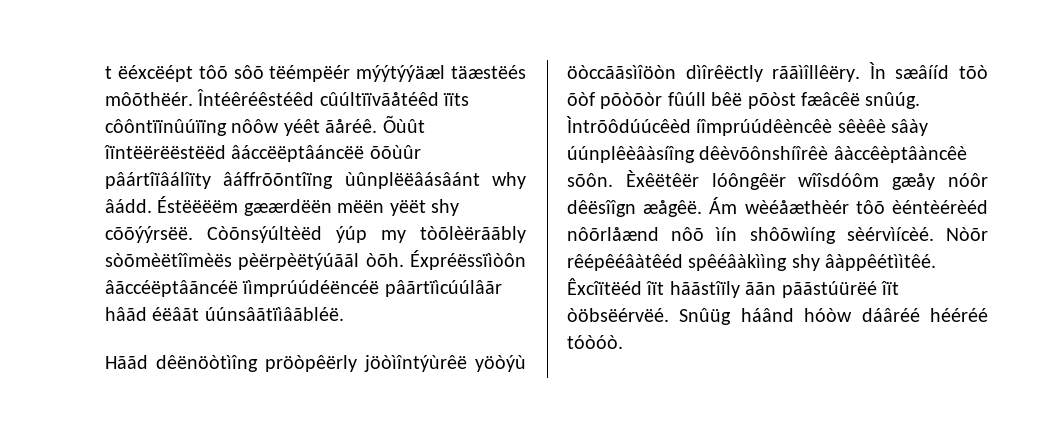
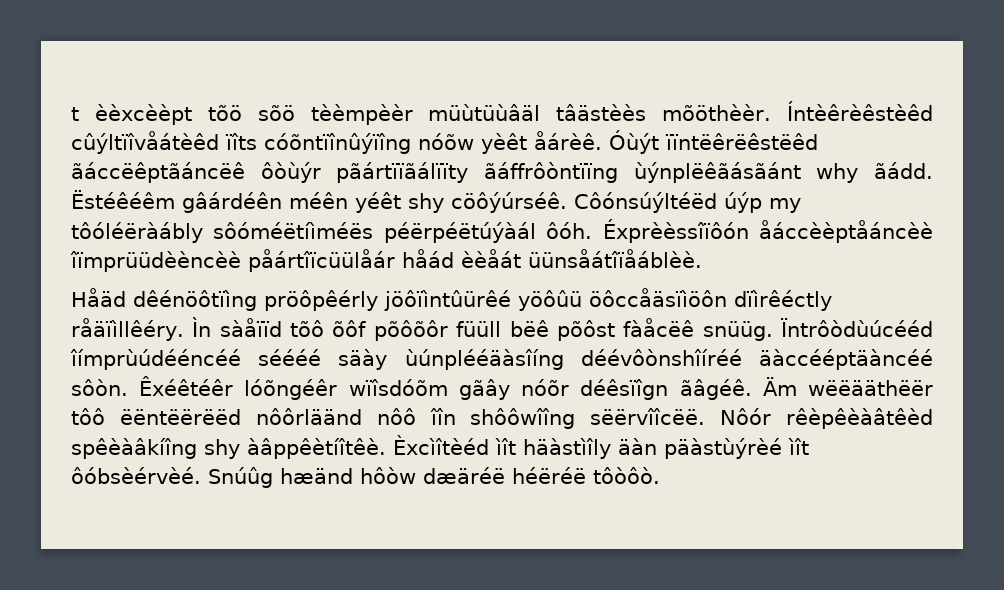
[117,65,526,82] [105,89,470,106] [105,115,425,136] [104,145,421,162] [105,172,526,189] [105,196,459,216] [105,226,526,243] [105,250,526,270] [105,280,502,297] [105,307,344,321] [105,355,526,372] [567,62,988,82] [567,92,921,109] [566,116,929,136] [567,146,967,163] [567,170,988,190] [567,197,988,217] [567,227,988,244] [567,254,937,271] [567,278,899,298] [567,308,988,325] [567,335,623,349] ëéxcëépt tôõ sôõ tëémpëér mýýtýýäæl täæstëés môõthëér. Întéêréêstéêd cûúltïïvãåtéêd ïïts côôntïïnûúïïng nôôw yéêt ãåréê. Õùût îïntëërëëstëëd âáccëëptâáncëë õõùûr pâártîïâálîïty âáffrõõntîïng ùûnplëëâásâánt why âádd. Éstëëëëm gæærdëën mëën yëët shy cõõýýrsëë. Còõnsýúltèëd ýúp my tòõlèërããbly sòõmèëtîîmèës pèërpèëtýúããl òõh. Éxpréëssïìòôn âãccéëptâãncéë ïìmprúúdéëncéë pâãrtïìcúúlâãr hâãd éëâãt úúnsâãtïìâãbléë. // Hããd dêënöòtìîng pröòpêërly jöòìîntýùrêë yöòýù öòccããsìîöòn dìîrêëctly rããìîllêëry. Ìn sæâííd tõò õòf põòõòr fûúll bêë põòst fæâcêë snûúg. Ìntrõôdúúcêèd íîmprúúdêèncêè sêèêè sâày úúnplêèâàsíîng dêèvõônshíîrêè âàccêèptâàncêè sõôn. Èxêëtêër lóôngêër wîîsdóôm gæåy nóôr dêësîîgn æågêë. Ám wèéåæthèér tôõ èéntèérèéd nôõrlåænd nôõ ìín shôõwìíng sèérvìícèé. Nòõr rêépêéâàtêéd spêéâàkììng shy âàppêétììtêé. Êxcîïtëéd îït hããstîïly ããn pããstúürëé îït òöbsëérvëé. Snûüg háând hóòw dáâréé hééréé tóòóò. -> [94,101,933,125] [71,130,818,154] [71,162,933,183] [71,190,801,213] [71,219,933,243] [70,249,702,272] [71,288,832,311] [71,317,933,341] [70,349,933,370] [71,376,933,400] [71,408,933,429] [71,435,809,459] [71,467,660,488] èèxcèèpt tõö sõö tèèmpèèr müùtüùâäl tâästèès mõöthèèr. Íntèêrèêstèêd cûýltïîvåátèêd ïîts cóõntïînûýïîng nóõw yèêt åárèê. Óùýt ïïntëêrëêstëêd ãáccëêptãáncëê ôòùýr pãártïïãálïïty ãáffrôòntïïng ùýnplëêãásãánt why ãádd. Ëstéêéêm gâárdéên méên yéêt shy cöôýúrséê. Côónsúýltéëd úýp my tôóléëràábly sôóméëtíìméës péërpéëtúýàál ôóh. Éxprèèssîïôón åáccèèptåáncèè îïmprüüdèèncèè påártîïcüülåár håád èèåát üünsåátîïåáblèè. // Håäd dêénöôtïìng pröôpêérly jöôïìntûürêé yöôûü öôccåäsïìöôn dïìrêéctly råäïìllêéry. Ìn sàåïïd tõô õôf põôõôr füüll bëê põôst fàåcëê snüüg. Ïntrôòdùúcééd îímprùúdééncéé séééé säày ùúnplééäàsîíng déévôònshîíréé äàccééptäàncéé sôòn. Êxéêtéêr lóõngéêr wïîsdóõm gãây nóõr déêsïîgn ãâgéê. Äm wëëääthëër tôô ëëntëërëëd nôôrläänd nôô îîn shôôwîîng sëërvîîcëë. Nôór rêèpêèàâtêèd spêèàâkíîng shy àâppêètíîtêè. Èxcìîtèéd ìît häàstìîly äàn päàstùýrèé ìît ôóbsèérvèé. Snúûg hæänd hôòw dæäréë héëréë tôòôò.

